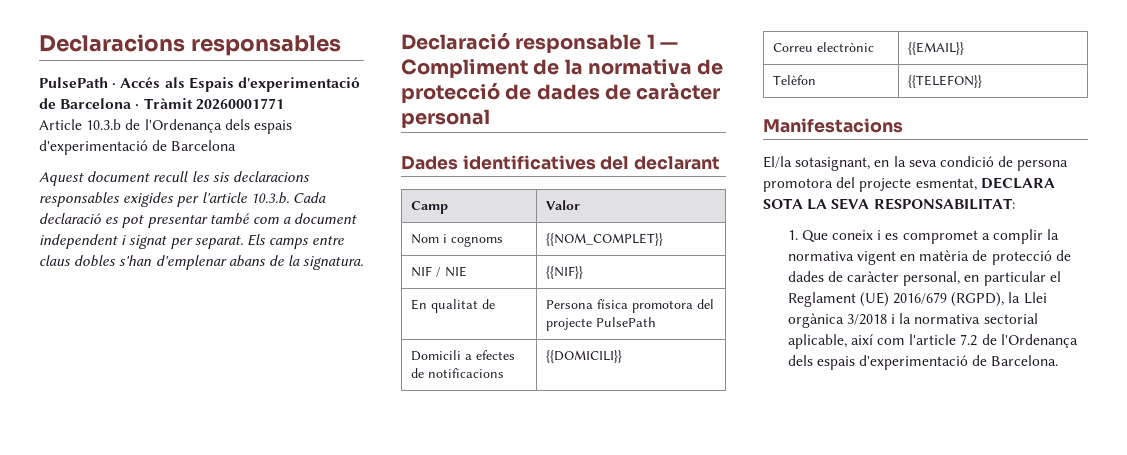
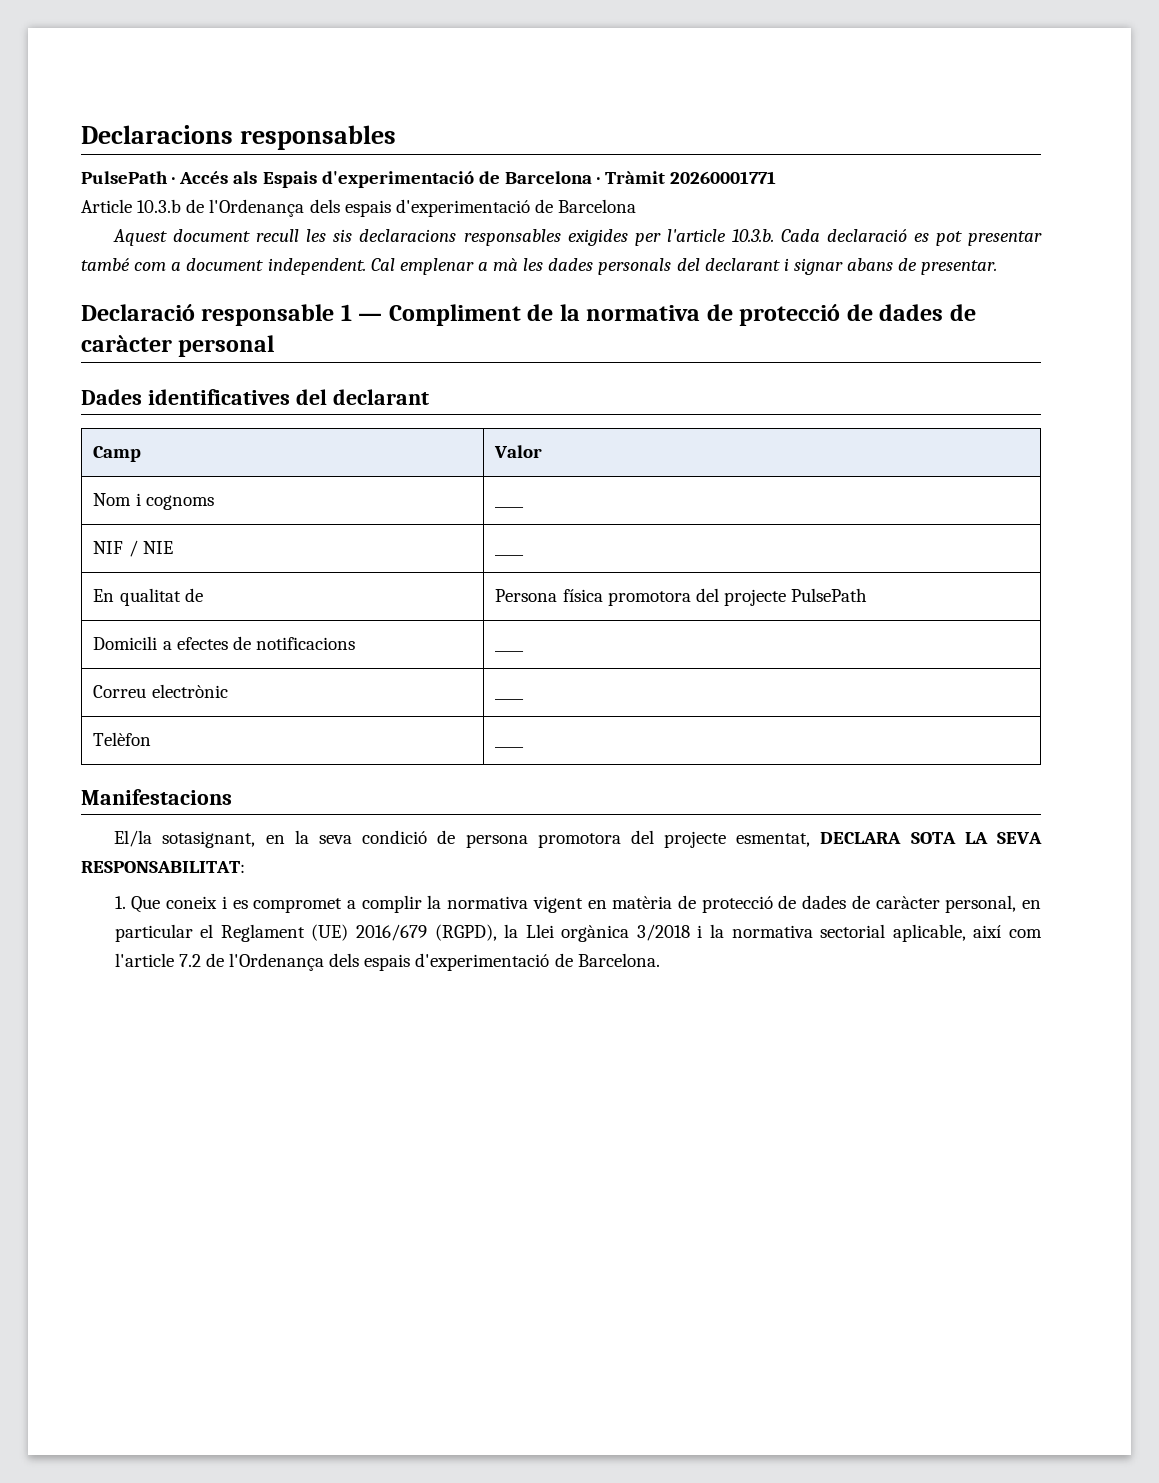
[39,234,345,249] [39,255,364,270] independent i signat per separat. Els camps entre claus dobles s'han d'emplenar abans de la signatura. -> [267,258,998,275] independent. Cal emplenar a mà les dades personals del declarant i signar abans de presentar.
[545,233,663,246] {{NOM_COMPLET}} -> [495,506,525,508] ____
[545,266,583,279] {{NIF}} -> [495,554,525,556] ____
[545,350,622,363] {{DOMICILI}} -> [495,650,525,652] ____
[907,42,964,55] {{EMAIL}} -> [495,698,525,700] ____
[907,75,982,88] {{TELEFON}} -> [495,746,525,748] ____

